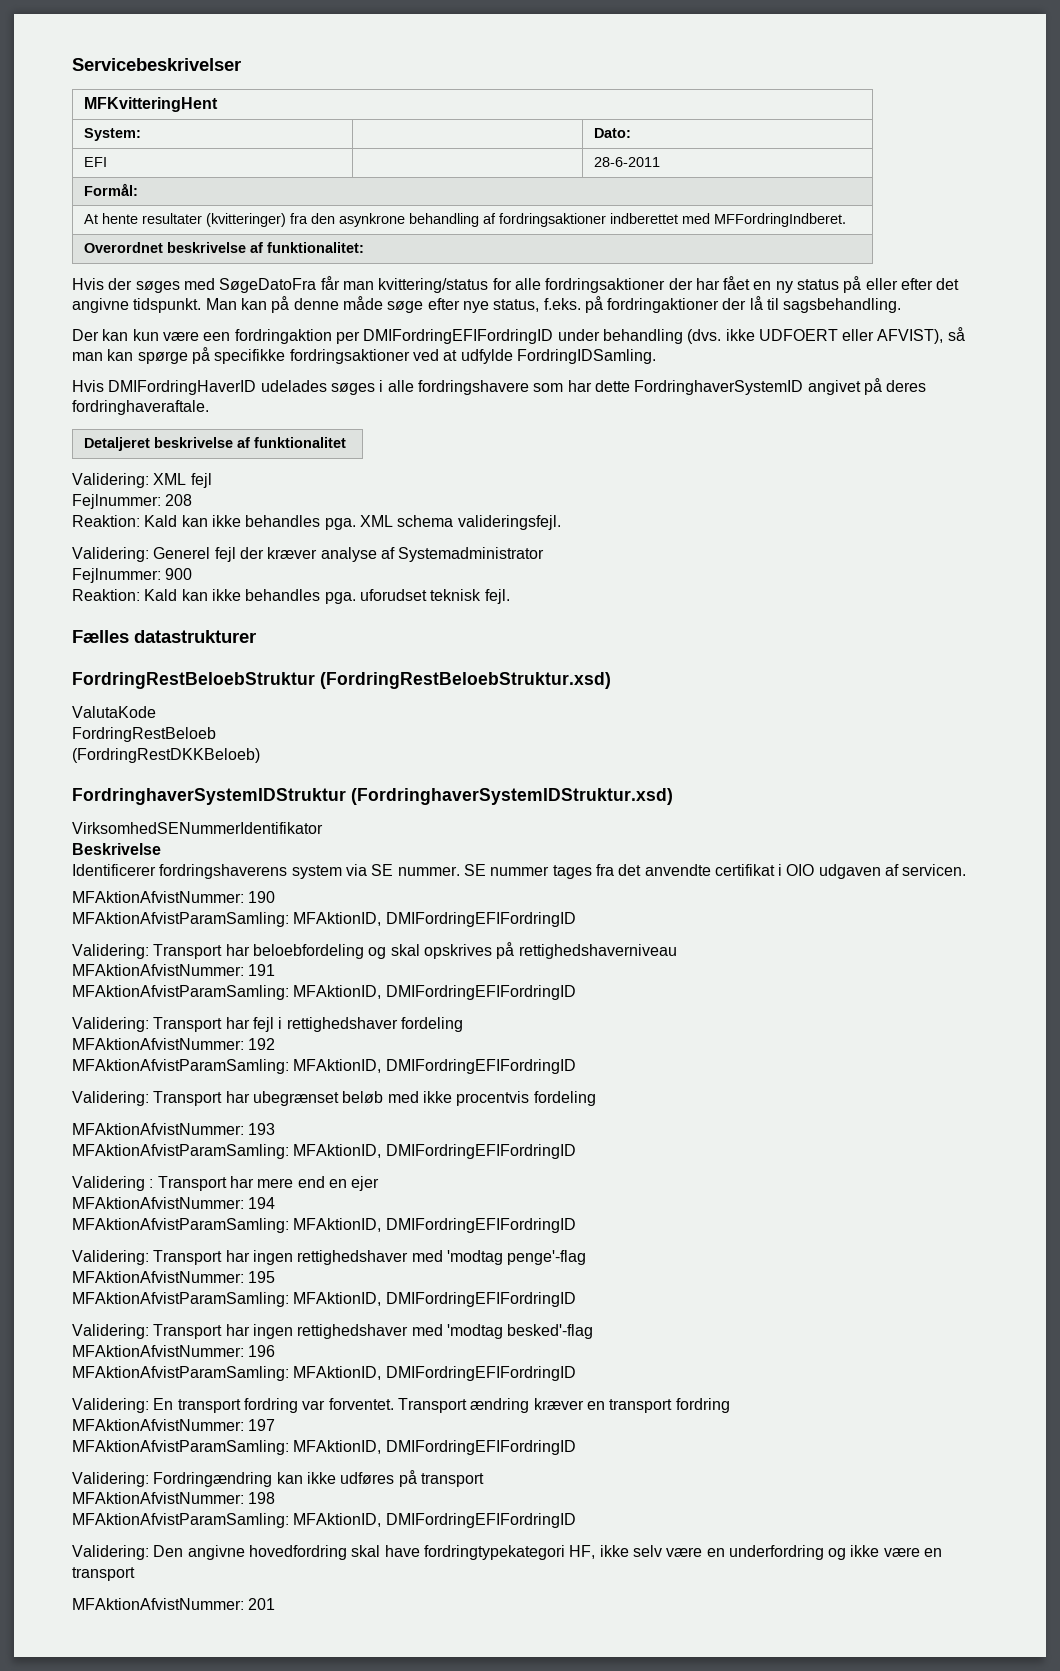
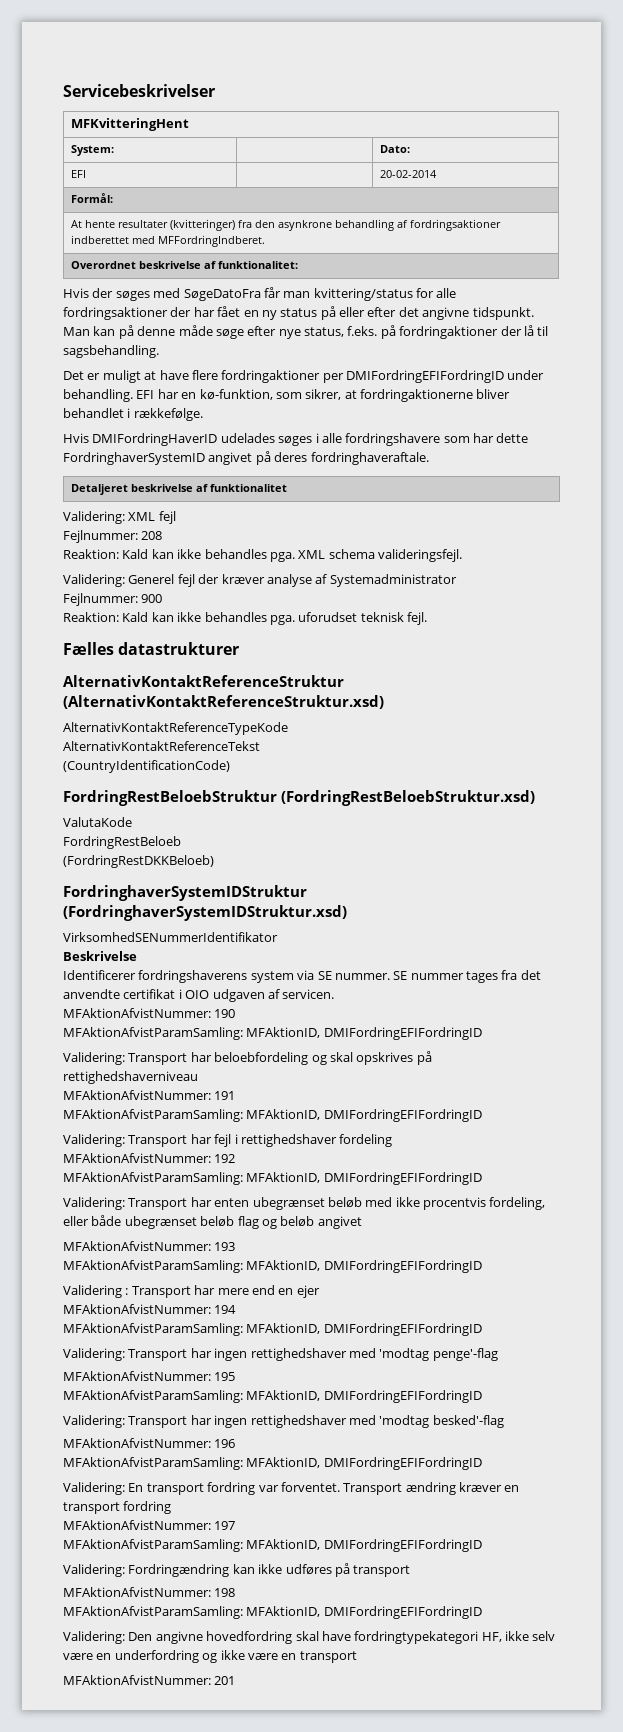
[594,157,661,167] 28-6-2011 -> [380,170,438,178] 20-02-2014
[72,327,965,344] [72,347,656,364] Der kan kun være een fordringaktion per DMIFordringEFIFordringID under behandling (dvs. ikke UDFOERT eller AFVIST), så man kan spørge på specifikke fordringsaktioner ved at udfylde FordringIDSamling. -> [63,370,545,383] [63,389,511,402] [63,408,203,421] Det er muligt at have flere fordringaktioner per DMIFordringEFIFordringID under behandling. EFI har en kø-funktion, som sikrer, at fordringaktionerne bliver behandlet i rækkefølge.
(256, 636) none -> [63,675,344,687] [63,695,384,709] [63,722,288,735] [63,741,260,751] [63,760,230,773] // AlternativKontaktReferenceStruktur (AlternativKontaktReferenceStruktur.xsd) // AlternativKontaktReferenceTypeKode // AlternativKontaktReferenceTekst // (CountryIdentificationCode)
(250, 1097) none -> [214,1198,250,1207] enten
[533,1091,596,1106] fordeling -> [489,1197,546,1210] [63,1215,362,1229] fordeling, eller både ubegrænset beløb flag og beløb angivet

